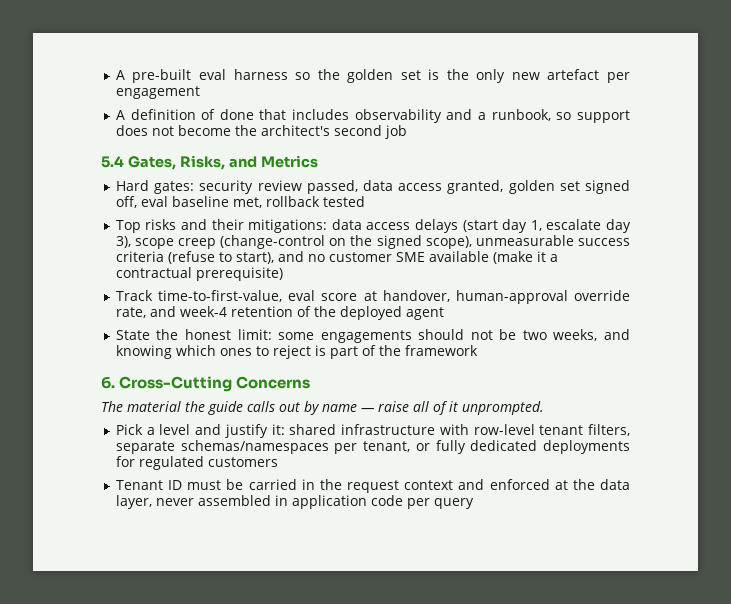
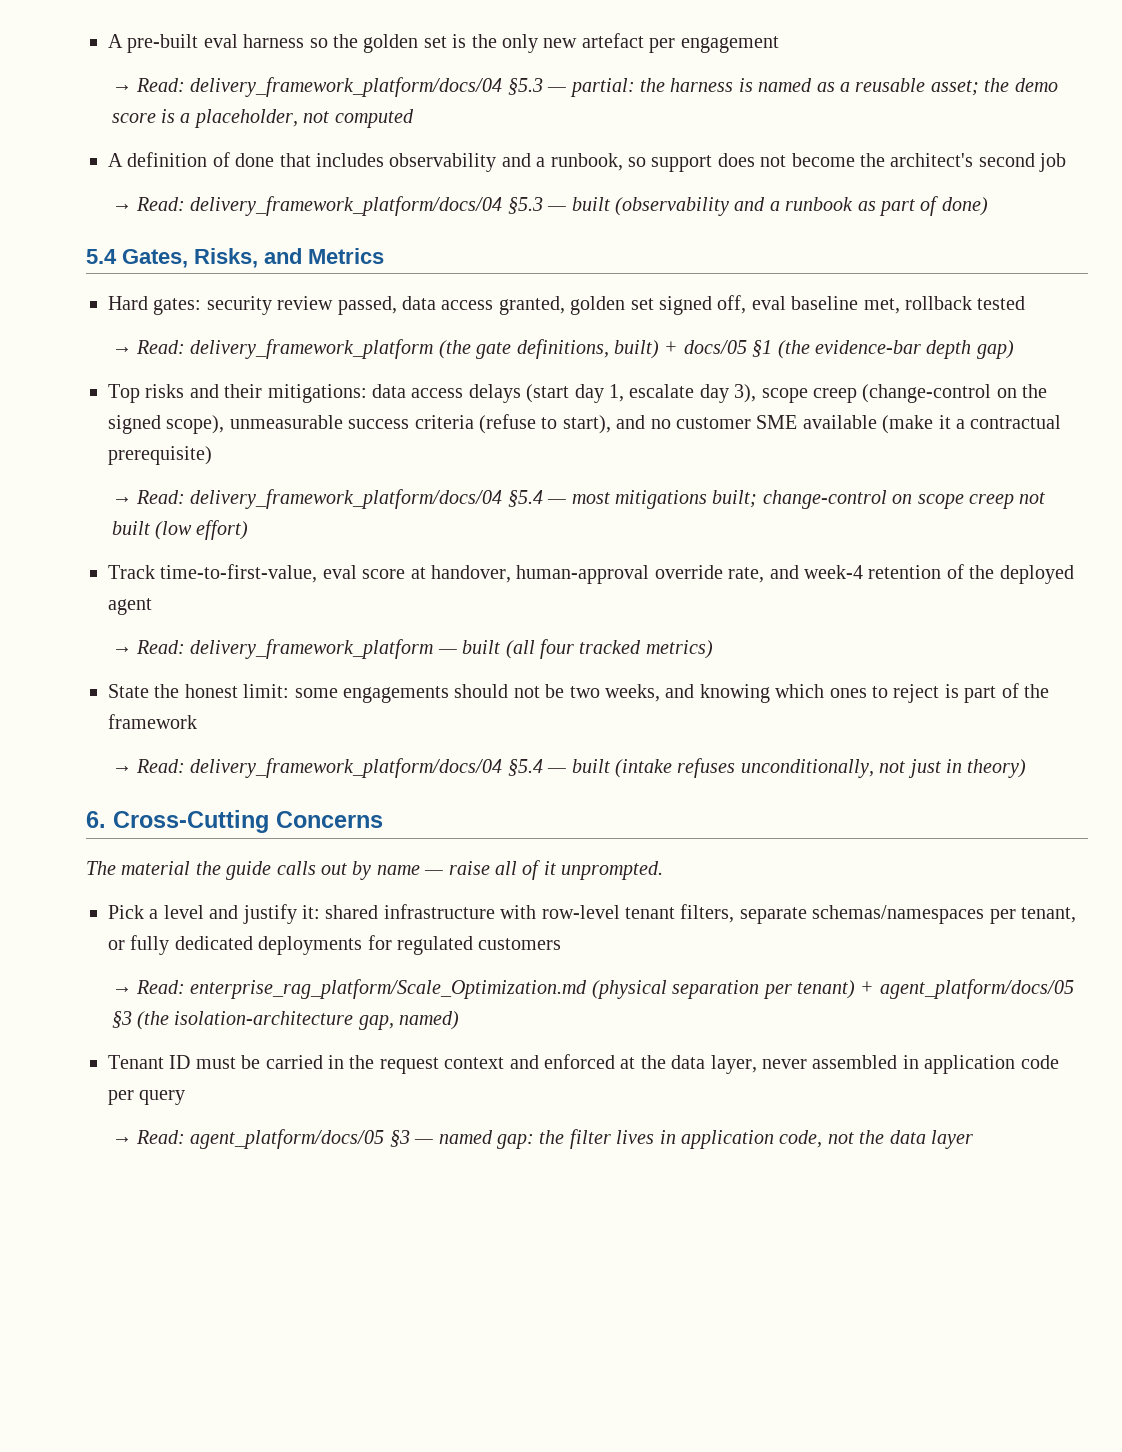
(200, 92) none -> [111,77,1058,97] [111,109,414,128] // → Read: delivery_framework_platform/docs/04 §5.3 — partial: the harness is named as a reusable asset; the demo score is a placeholder, not computed
(407, 132) none -> [111,196,988,216] // → Read: delivery_framework_platform/docs/04 §5.3 — built (observability and a runbook as part of done)
(365, 201) none -> [111,339,1014,359] // → Read: delivery_framework_platform (the gate definitions, built) + docs/05 §1 (the evidence-bar depth gap)
(283, 274) none -> [111,489,1046,509] [111,520,249,540] // → Read: delivery_framework_platform/docs/04 §5.4 — most mitigations built; change-control on scope creep not built (low effort)
(444, 313) none -> [111,639,713,659] // → Read: delivery_framework_platform — built (all four tracked metrics)
(478, 350) none -> [111,758,1027,778] // → Read: delivery_framework_platform/docs/04 §5.4 — built (intake refuses unconditionally, not just in theory)
(278, 462) none -> [111,979,1074,999] [111,1011,460,1030] // → Read: enterprise_rag_platform/Scale_Optimization.md (physical separation per tenant) + agent_platform/docs/05 §3 (the isolation-architecture gap, named)
(474, 503) none -> [111,1129,973,1149] // → Read: agent_platform/docs/05 §3 — named gap: the filter lives in application code, not the data layer

